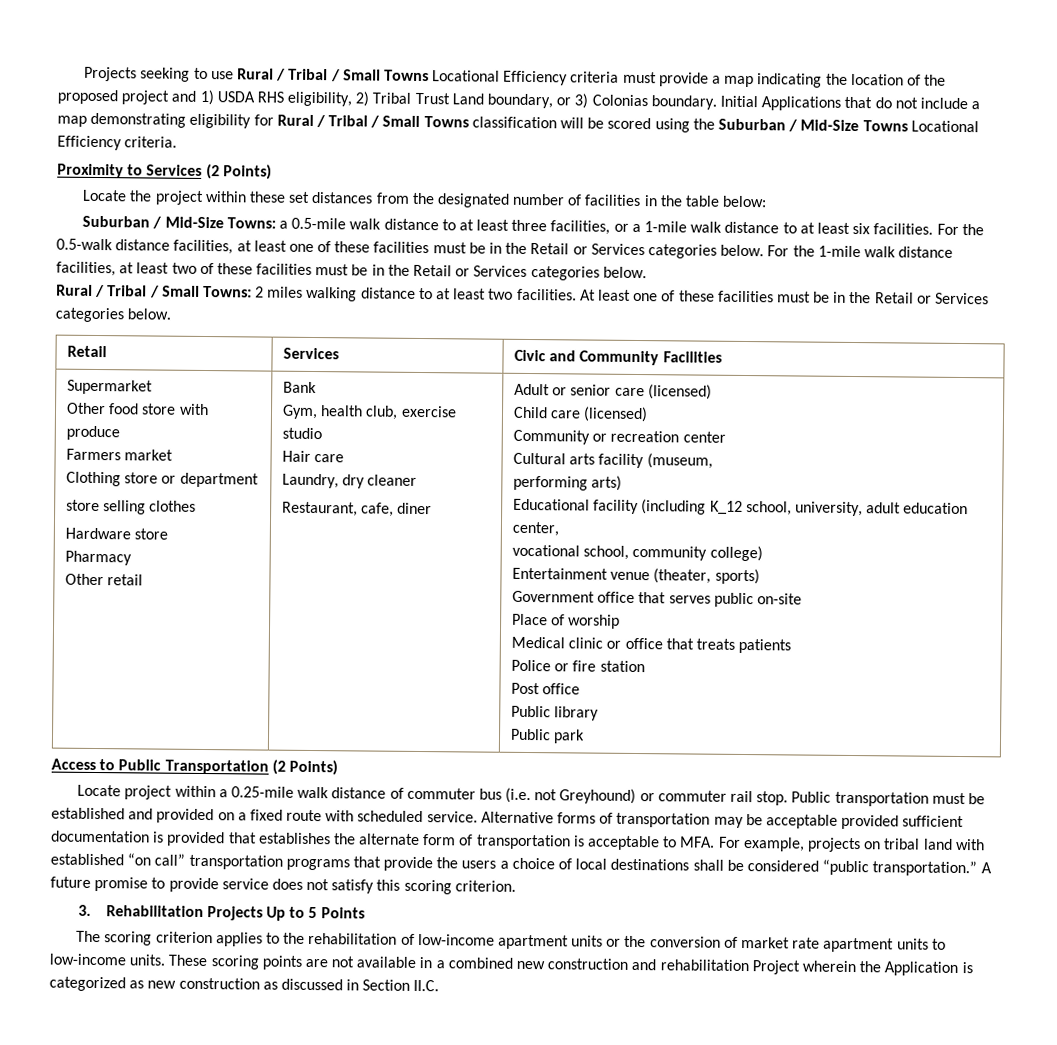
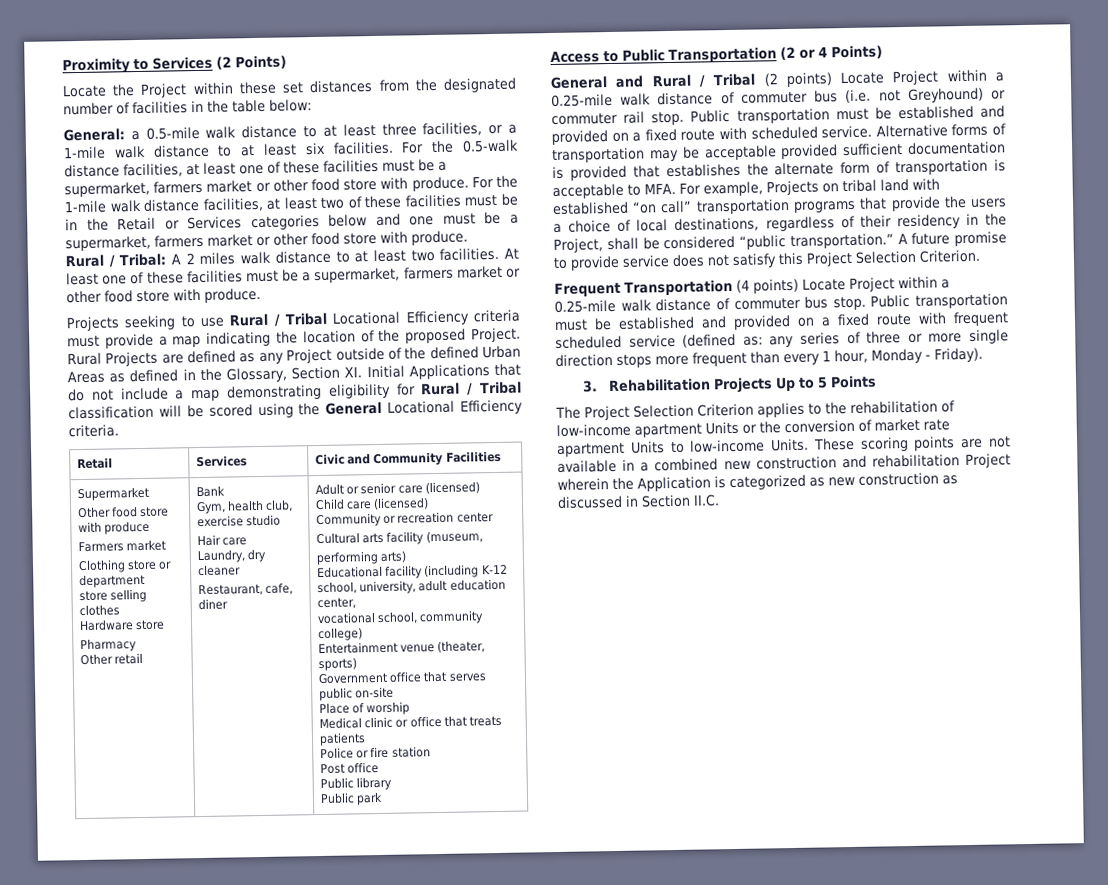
[84,66,947,88] [57,89,981,111] [57,112,979,133] [57,135,178,151] Projects seeking to use Rural / Tribal / Small Towns Locational Efficiency criteria must provide a map indicating the location of the proposed project and 1) USDA RHS eligibility, 2) Tribal Trust Land boundary, or 3) Colonias boundary. Initial Applications that do not include a map demonstrating eligibility for Rural / Tribal / Small Towns classification will be scored using the Suburban / Mid-Size Towns Locational Efficiency criteria. // -> (62, 66) none
[154,190,204,205] project -> [140,83,188,98] Project
[82,215,276,229] Suburban / Mid-Size Towns: -> [63,128,125,142] General:
[489,242,765,259] in the Retail or Services categories below. -> [438,161,447,171] [64,176,469,198] a supermarket, farmers market or other food store with produce.
[602,266,647,279] [56,284,252,298] below. // Rural / Tribal / Small Towns: -> [328,211,520,227] [65,230,468,252] [65,253,182,268] below and one must be a supermarket, farmers market or other food store with produce. // Rural / Tribal: A
[306,286,358,302] walking -> [240,251,272,265] walk
[833,291,989,305] [55,307,172,323] in the Retail or Services categories below. -> [302,265,521,284] [66,287,261,304] [66,309,521,332] [67,327,521,349] [67,345,521,367] [67,363,521,384] [68,381,523,402] [68,399,523,420] [68,424,119,438] a supermarket, farmers market or other food store with produce. // Projects seeking to use Rural / Tribal Locational Efficiency criteria must provide a map indicating the location of the proposed Project. Rural Projects are defined as any Project outside of the defined Urban Areas as defined in the Glossary, Section XI. Initial Applications that do not include a map demonstrating eligibility for Rural / Tribal classification will be scored using the General Locational Efficiency criteria.
[709,500,743,515] K_12 -> [481,564,508,575] K-12
[288,759,338,776] [77,784,173,800] Points) // Locate project -> [798,45,883,60] [550,70,939,89] or 4 Points) // General and Rural / Tribal (2 points) Locate Project
[806,837,861,853] projects -> [765,180,819,196] Projects
[610,858,690,871] destinations -> [674,213,1008,232] [553,238,603,253] destinations, regardless of their residency in the Project,
[403,879,516,895] scoring criterion. -> [806,249,981,267] [554,276,950,297] [554,293,1008,313] [554,311,1009,331] [555,329,1010,349] [555,347,983,368] Project Selection Criterion. // Frequent Transportation (4 points) Locate Project within a 0.25-mile walk distance of commuter bus stop. Public transportation must be established and provided on a fixed route with frequent scheduled service (defined as: any series of three or more single direction stops more frequent than every 1 hour, Monday - Friday).
[104,931,213,946] scoring criterion -> [584,403,754,421] Project Selection Criterion
[571,935,604,947] units -> [705,421,739,435] Units
[896,938,929,950] units -> [629,441,665,454] Units
[129,954,166,966] units. -> [770,438,810,452] Units.

